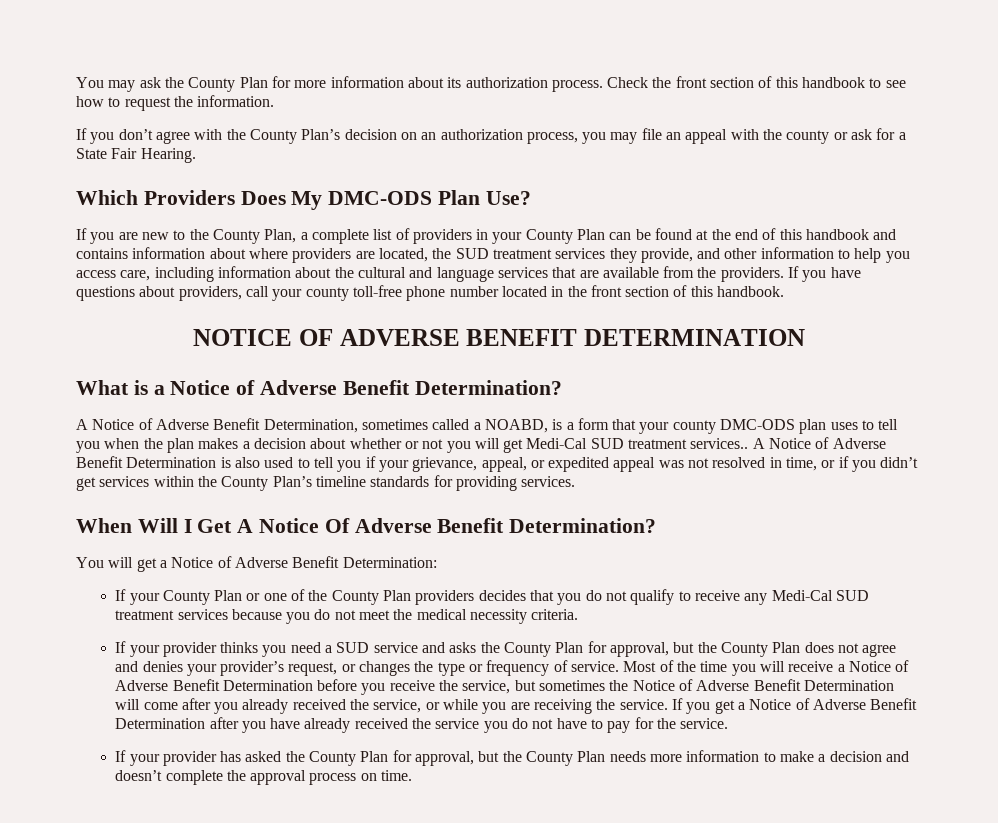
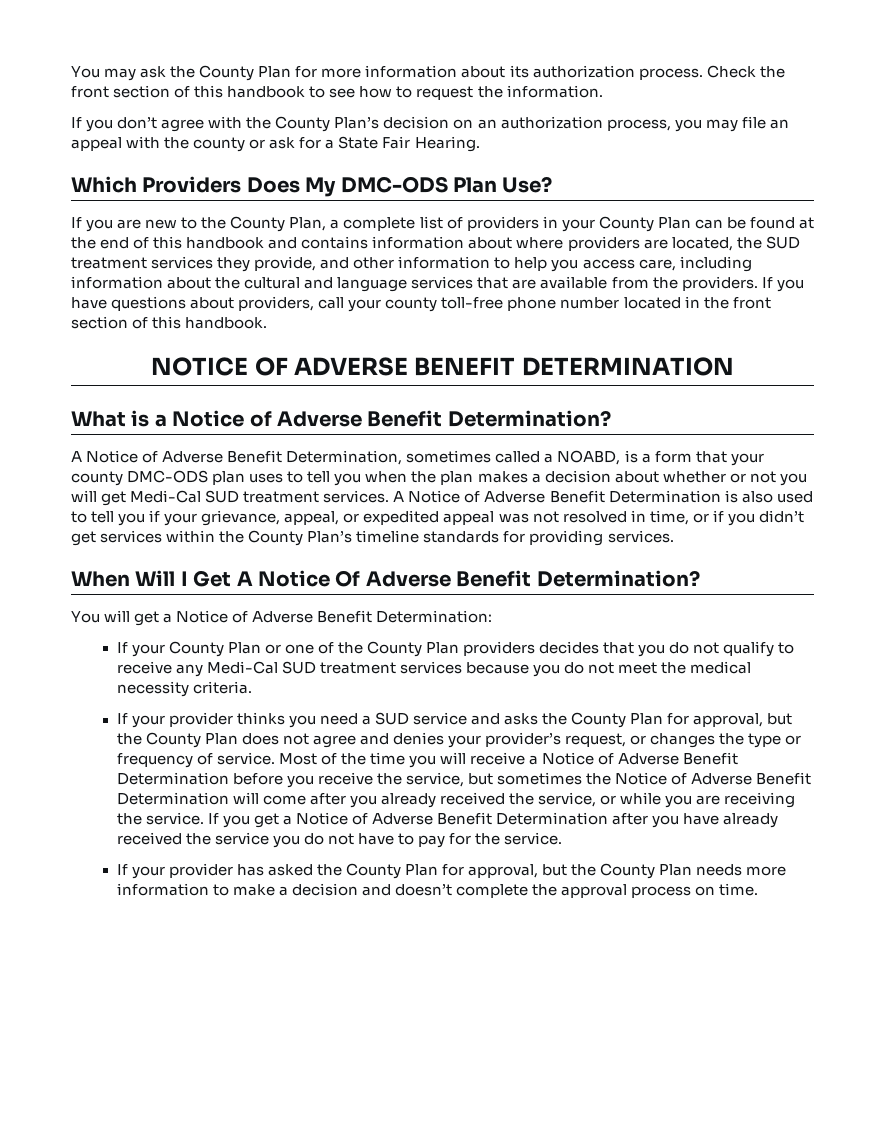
[690,438,749,449] services.. -> [323,490,390,503] services.

